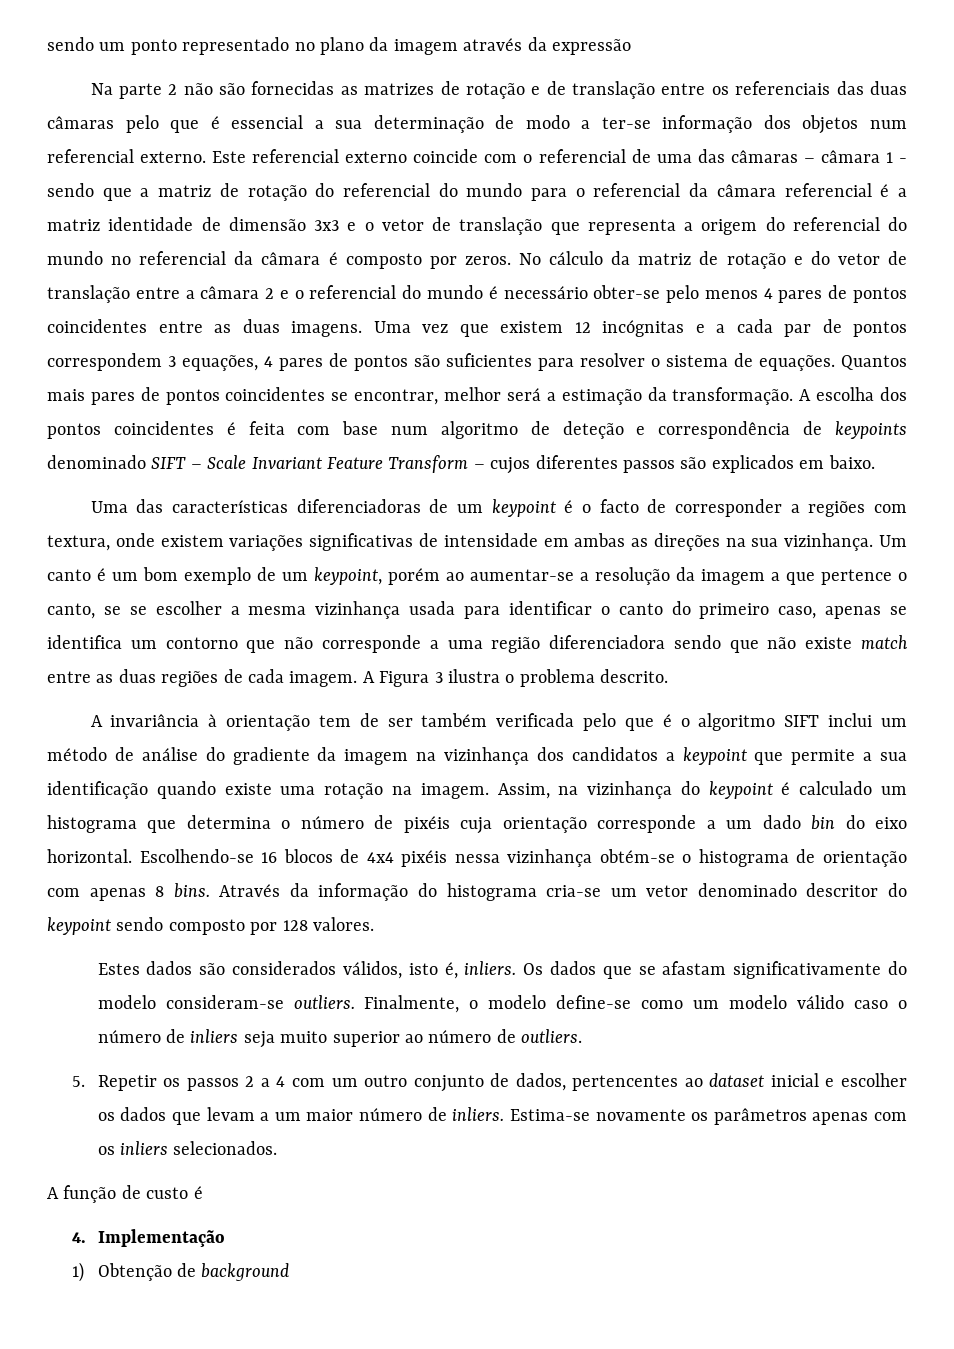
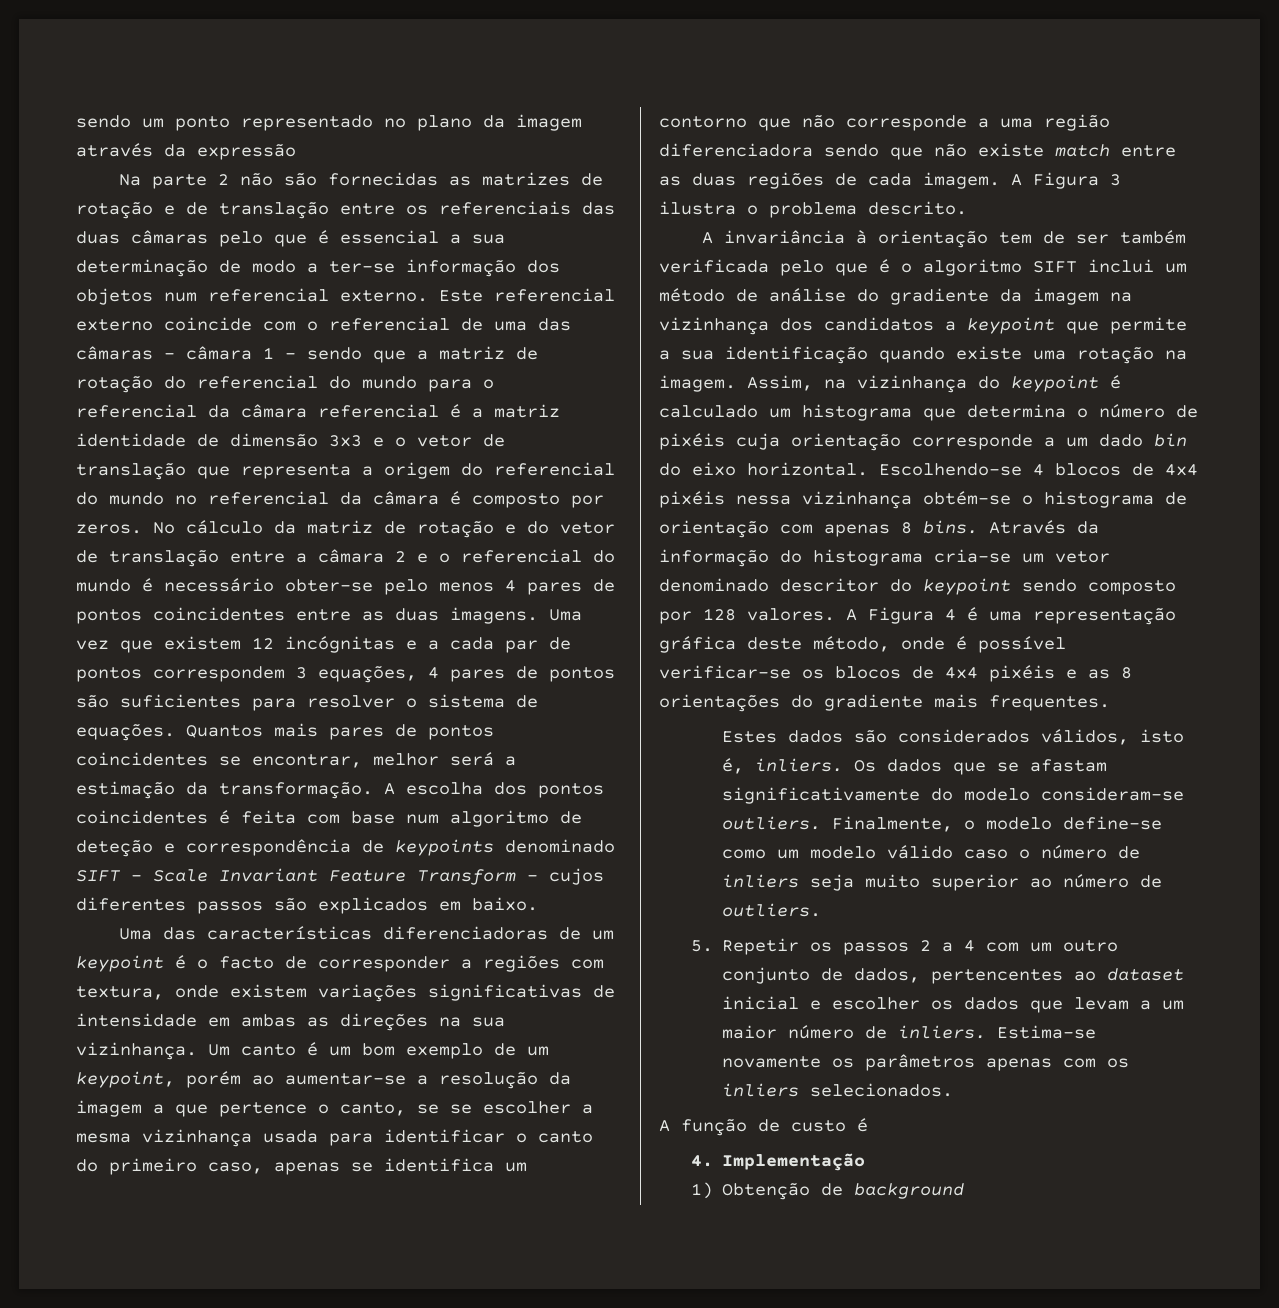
[261,852,278,863] 16 -> [1033,464,1044,476] 4
(374, 924) none -> [846,607,1176,625] [659,636,1066,653] [659,665,1132,682] [659,694,1110,712] A Figura 4 é uma representação gráfica deste método, onde é possível verificar-se os blocos de 4x4 pixéis e as 8 orientações do gradiente mais frequentes.

